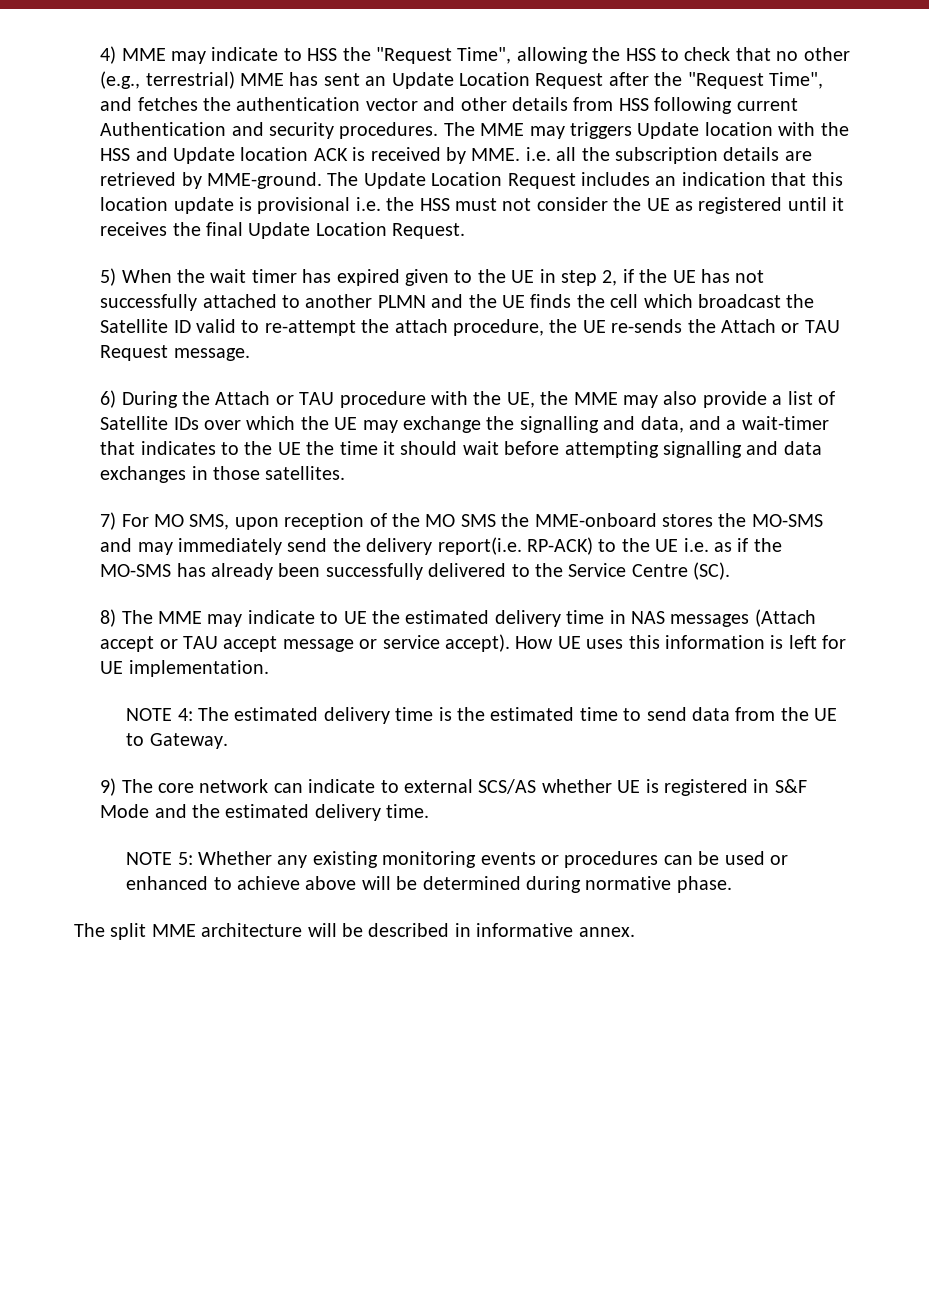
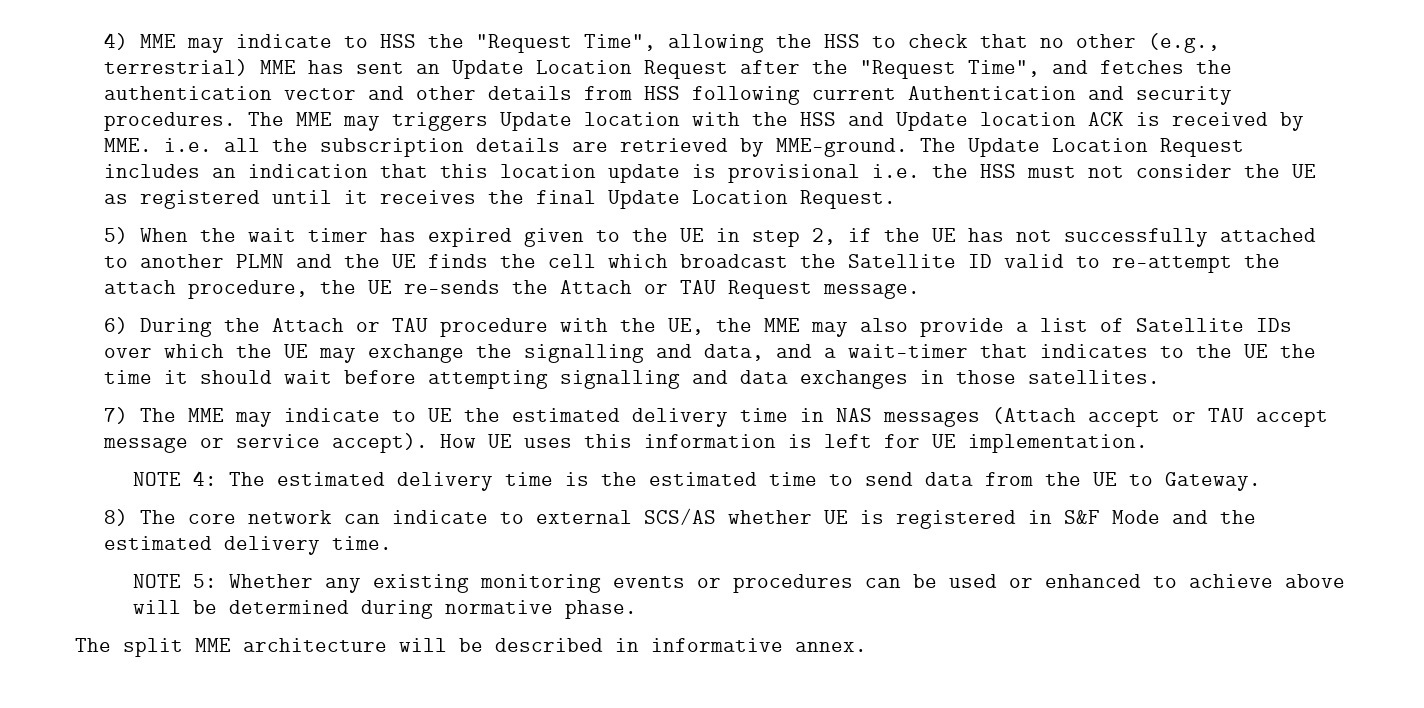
[121,513,823,530] [100,537,782,555] [100,562,731,580] [100,609,117,627] For MO SMS, upon reception of the MO SMS the MME-onboard stores the MO-SMS and may immediately send the delivery report(i.e. RP-ACK) to the UE i.e. as if the MO-SMS has already been successfully delivered to the Service Centre (SC). // 8) -> (128, 415) none
[100,778,117,796] 9) -> [103,509,128,526] 8)

